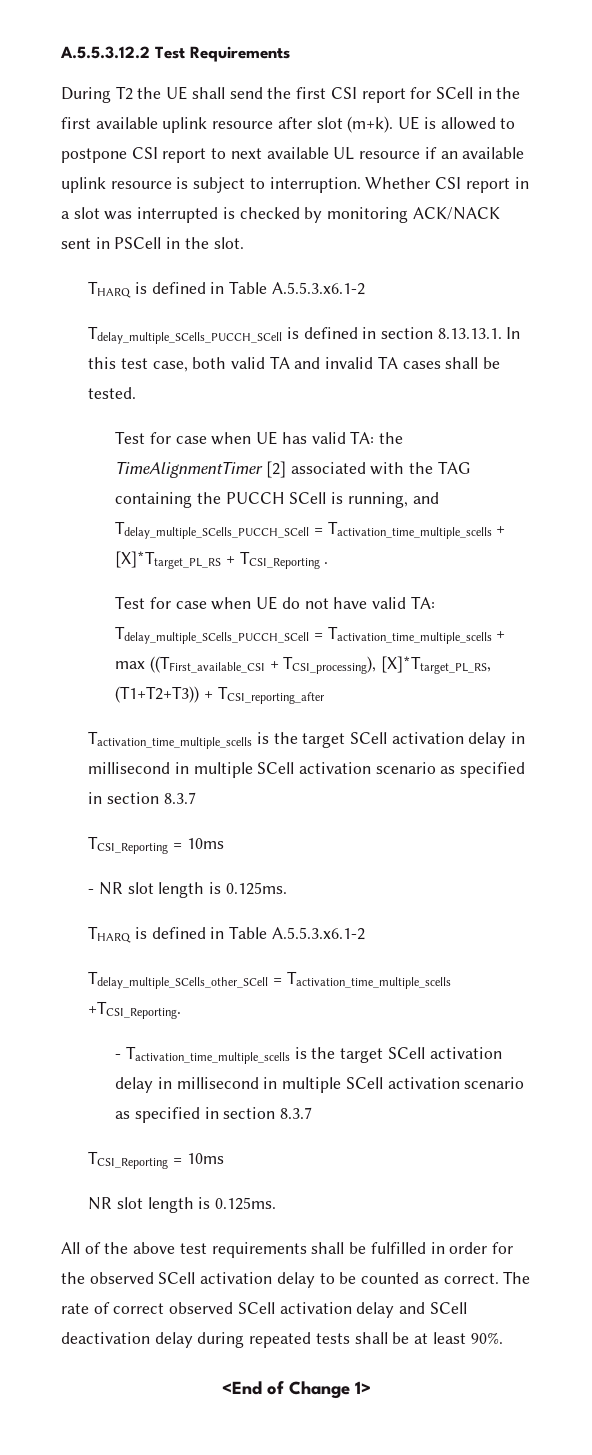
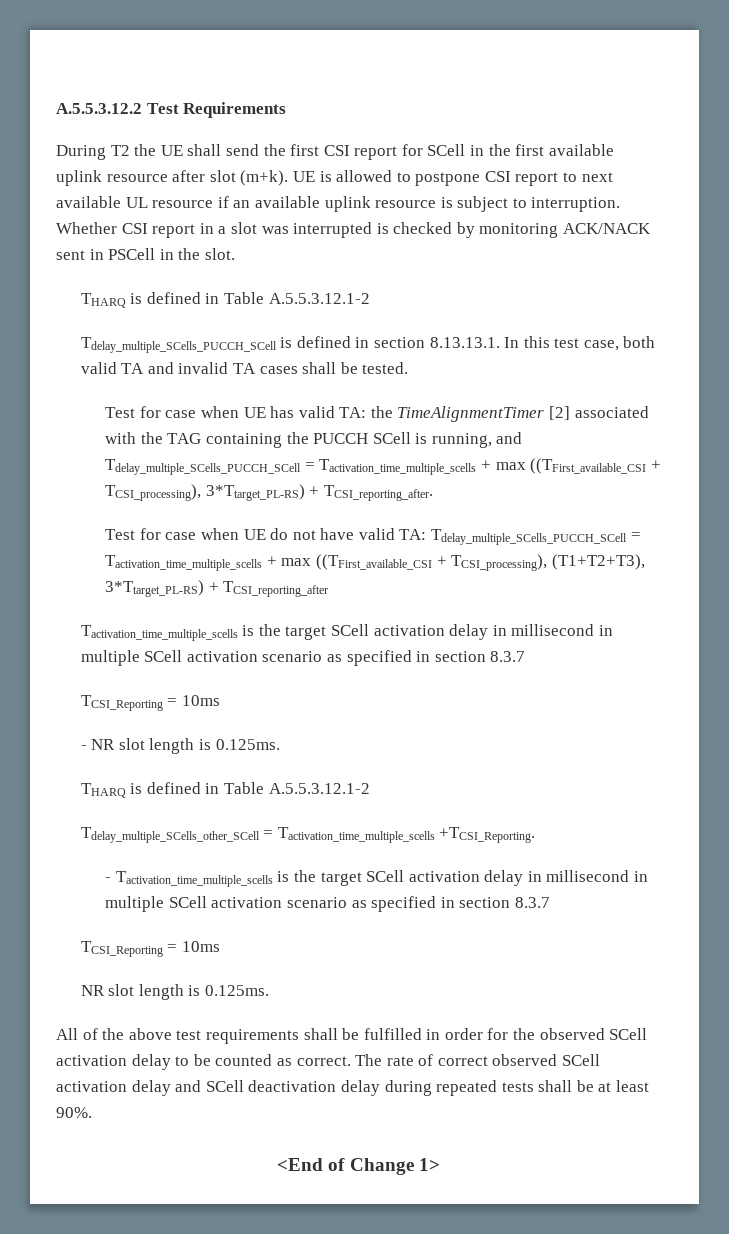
[271,282,365,295] A.5.5.3.x6.1-2 -> [268,293,370,304] A.5.5.3.12.1-2
[115,551,329,569] [X]*Ttarget_PL_RS + TCSI_Reporting . -> [495,458,661,474] [105,484,433,501] max ((TFirst_available_CSI + TCSI_processing), 3*Ttarget_PL-RS) + TCSI_reporting_after.
[381,656,492,674] [115,686,200,703] [X]*Ttarget_PL_RS, (T1+T2+T3)) -> [551,554,645,570] [105,580,205,597] (T1+T2+T3), 3*Ttarget_PL-RS)
[271,927,365,940] A.5.5.3.x6.1-2 -> [268,783,370,794] A.5.5.3.12.1-2

